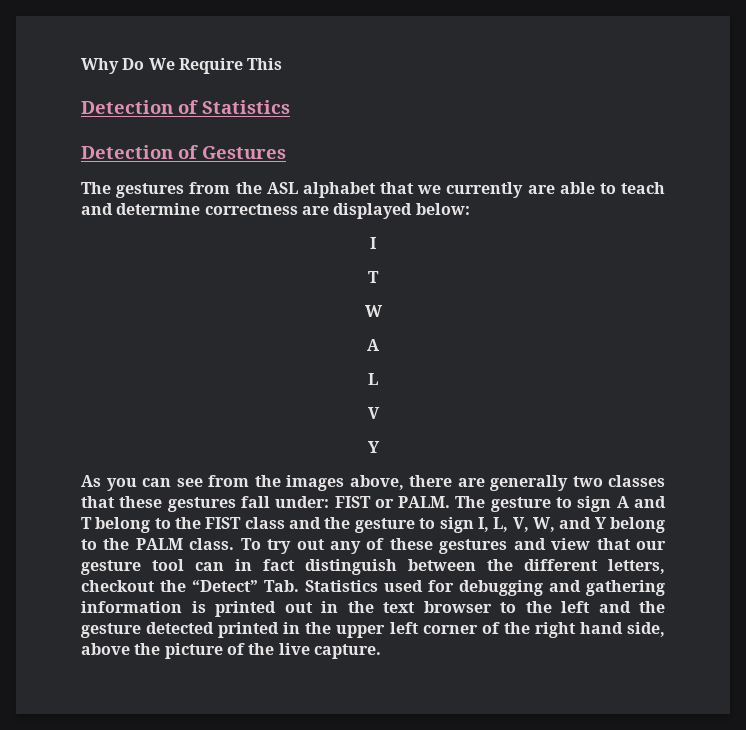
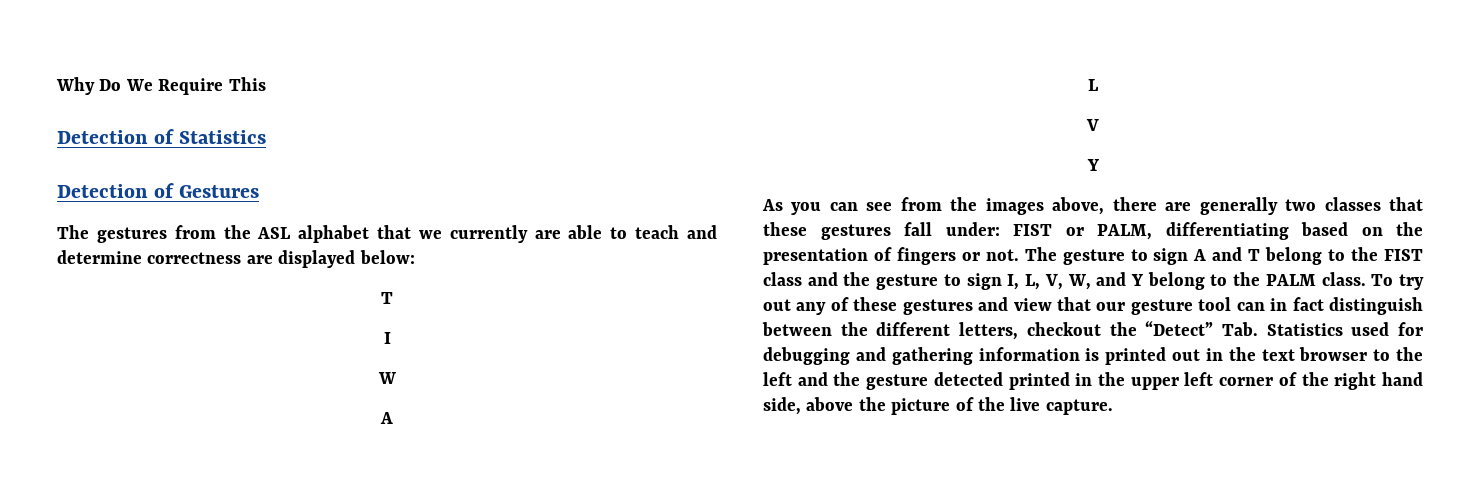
(470, 209) none -> [381,292,393,304] // T
[368,271,379,283] // T -> (391, 338) none
[398,496,451,508] PALM. -> [1097,222,1423,240] [763,247,1019,265] PALM, differentiating based on the presentation of fingers or not.

